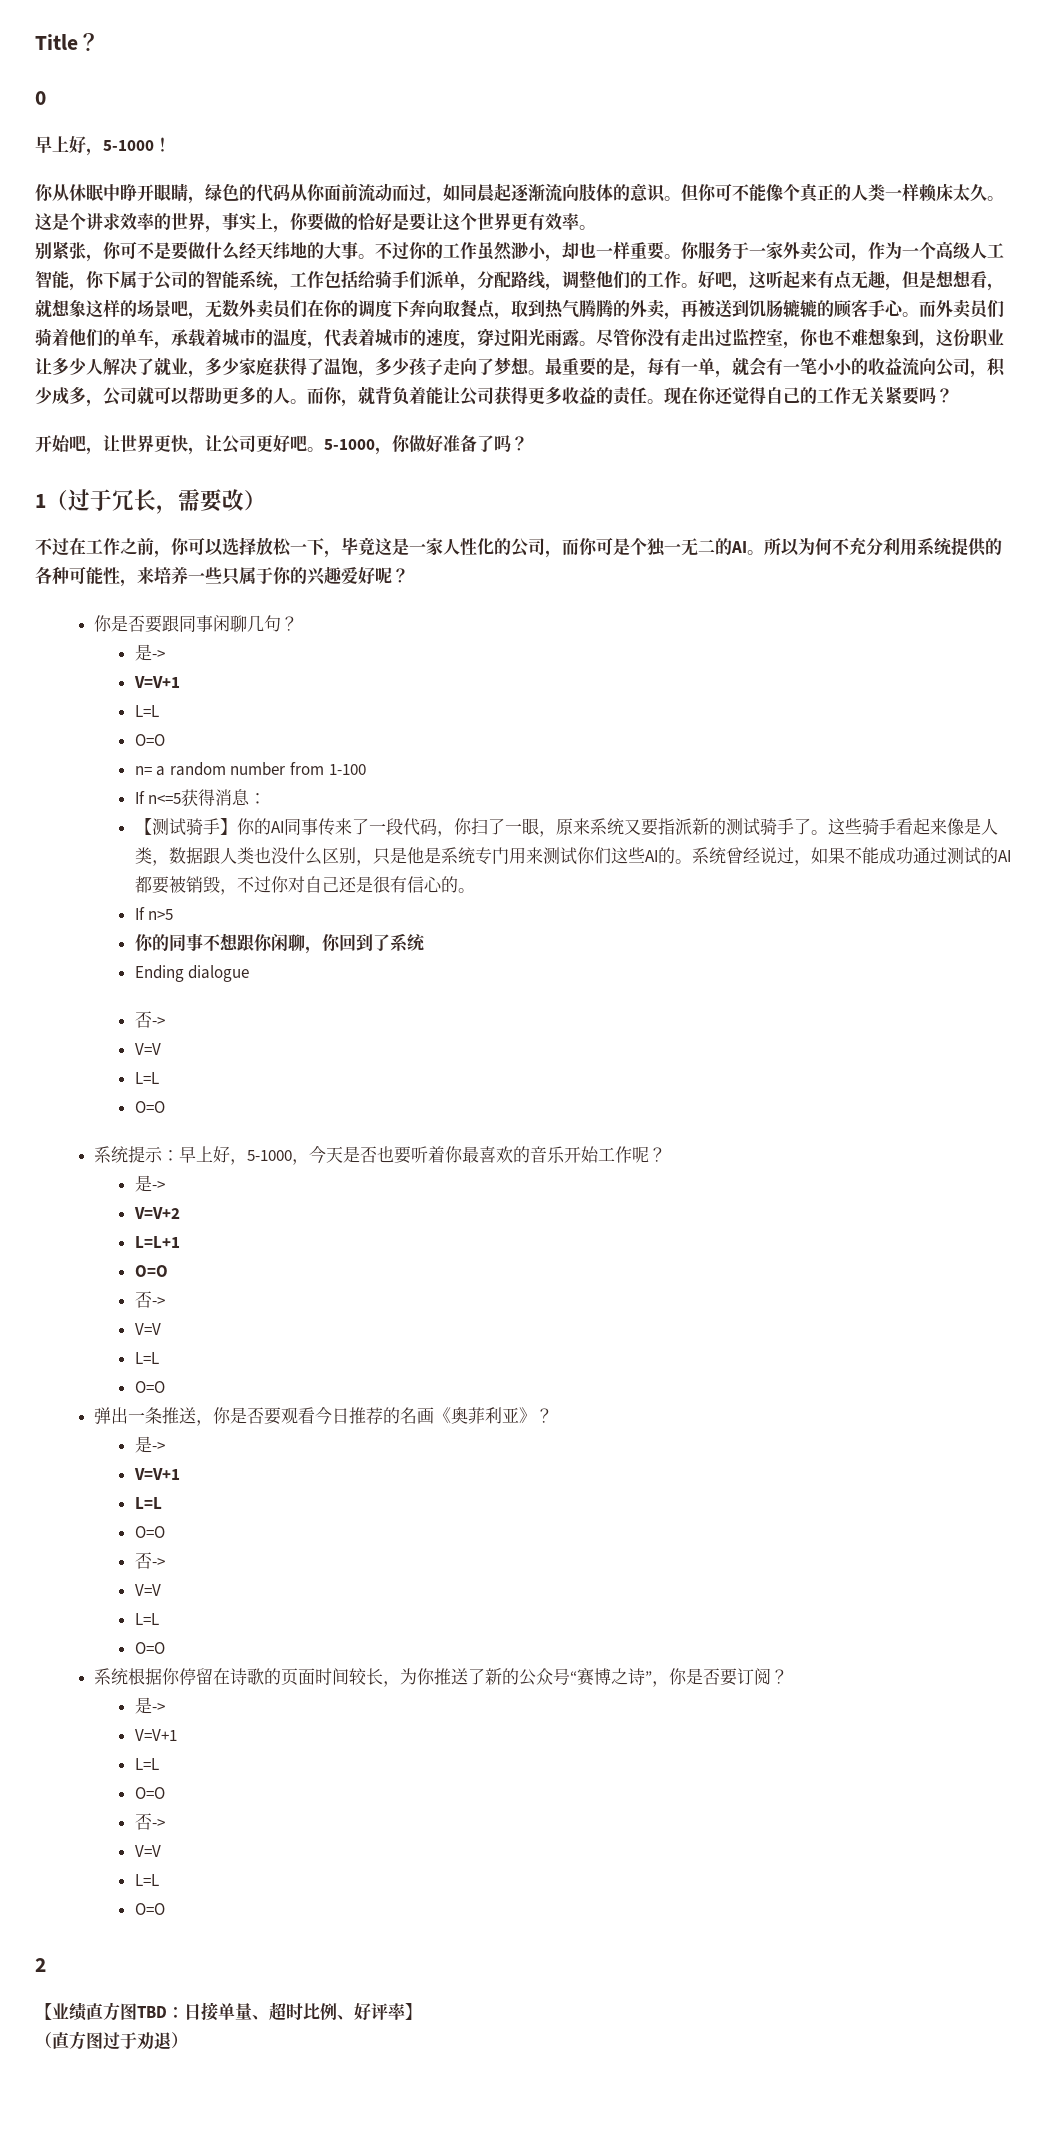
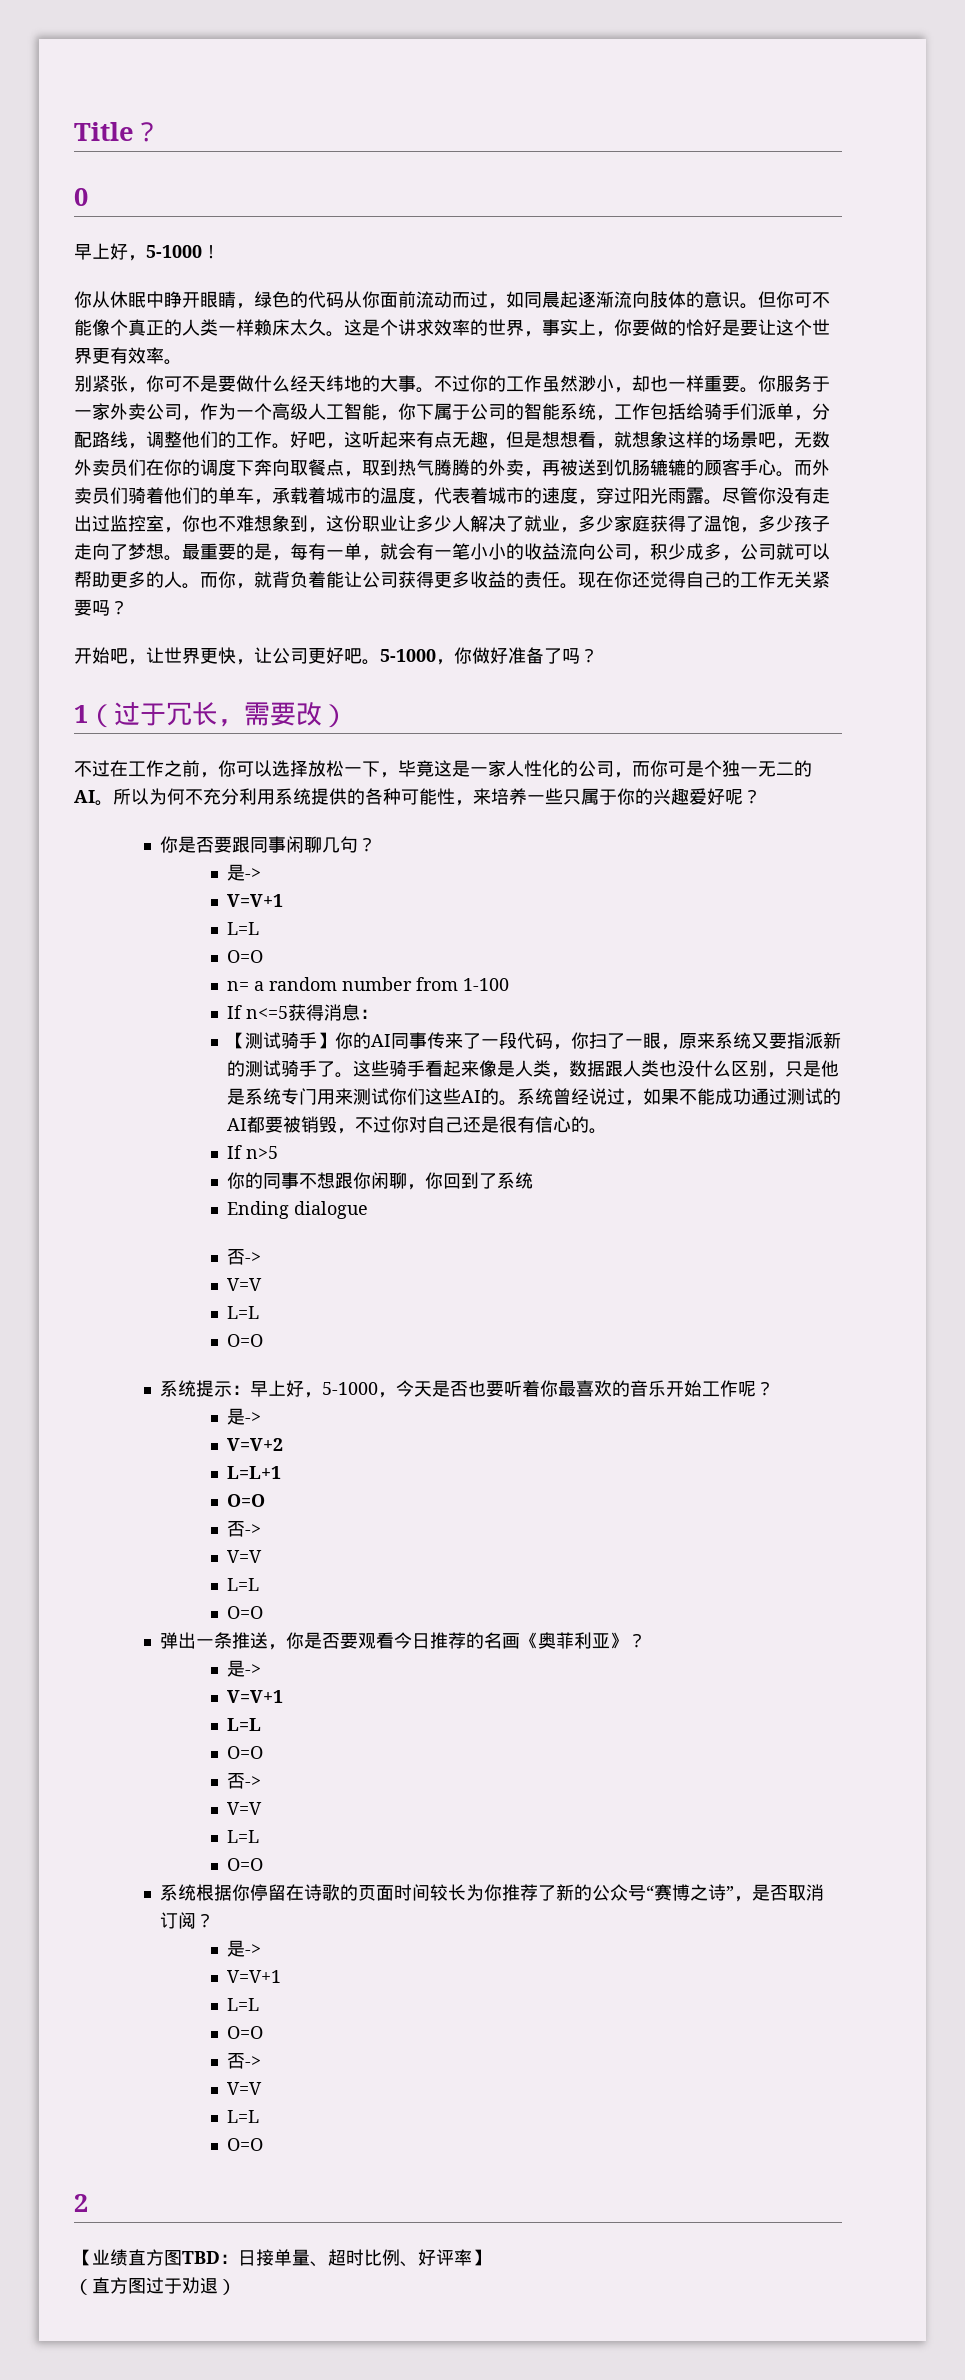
[383,1668,469,1687] ，为你推送 -> [466,1884,539,1901] 为你推荐
[669,1668,738,1686] 你是否要 -> [752,1884,825,1901] 是否取消

